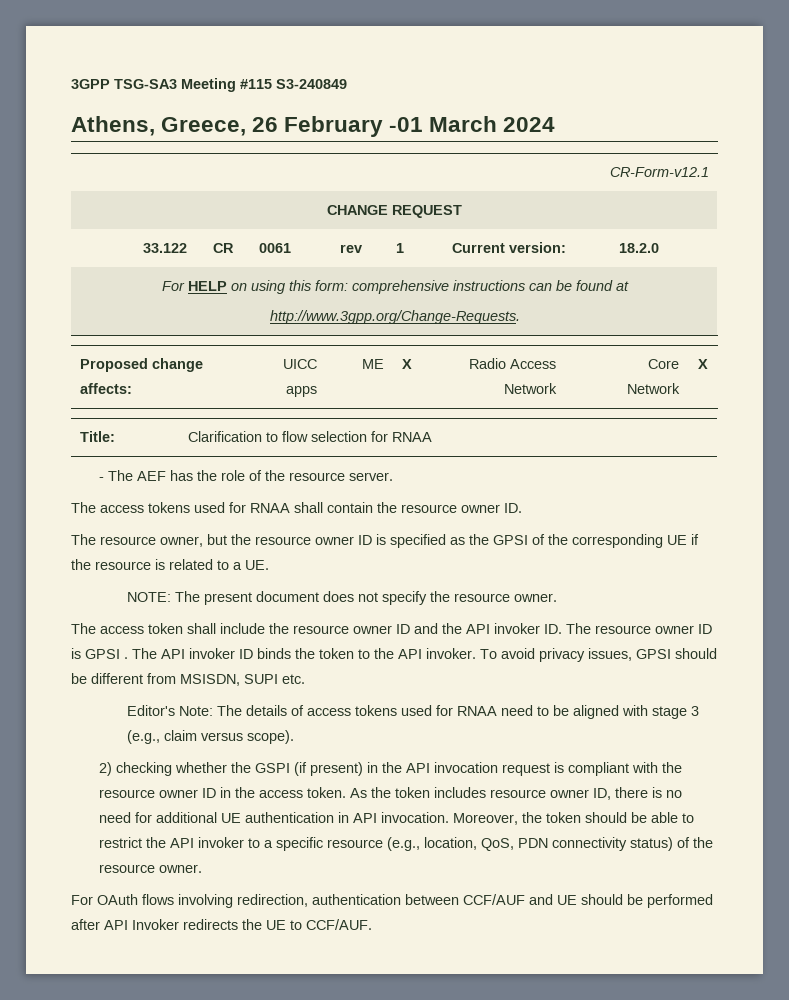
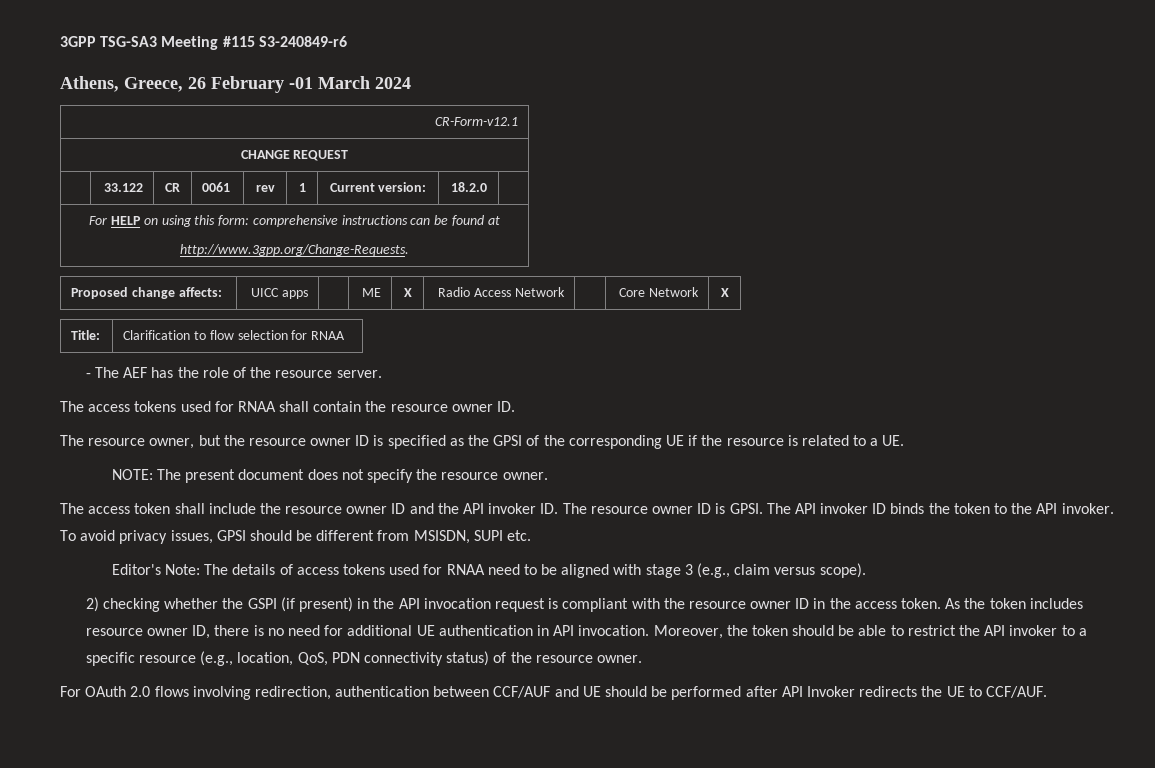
[276,79,347,89] S3-240849 -> [258,36,347,47] S3-240849-r6
[85,649,128,659] GPSI . -> [729,503,763,514] GPSI.
(138, 899) none -> [130,686,151,697] 2.0

